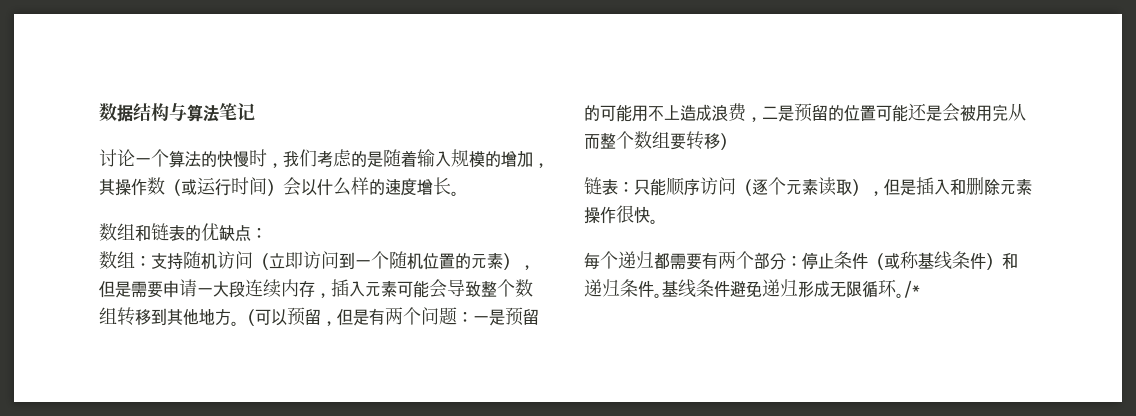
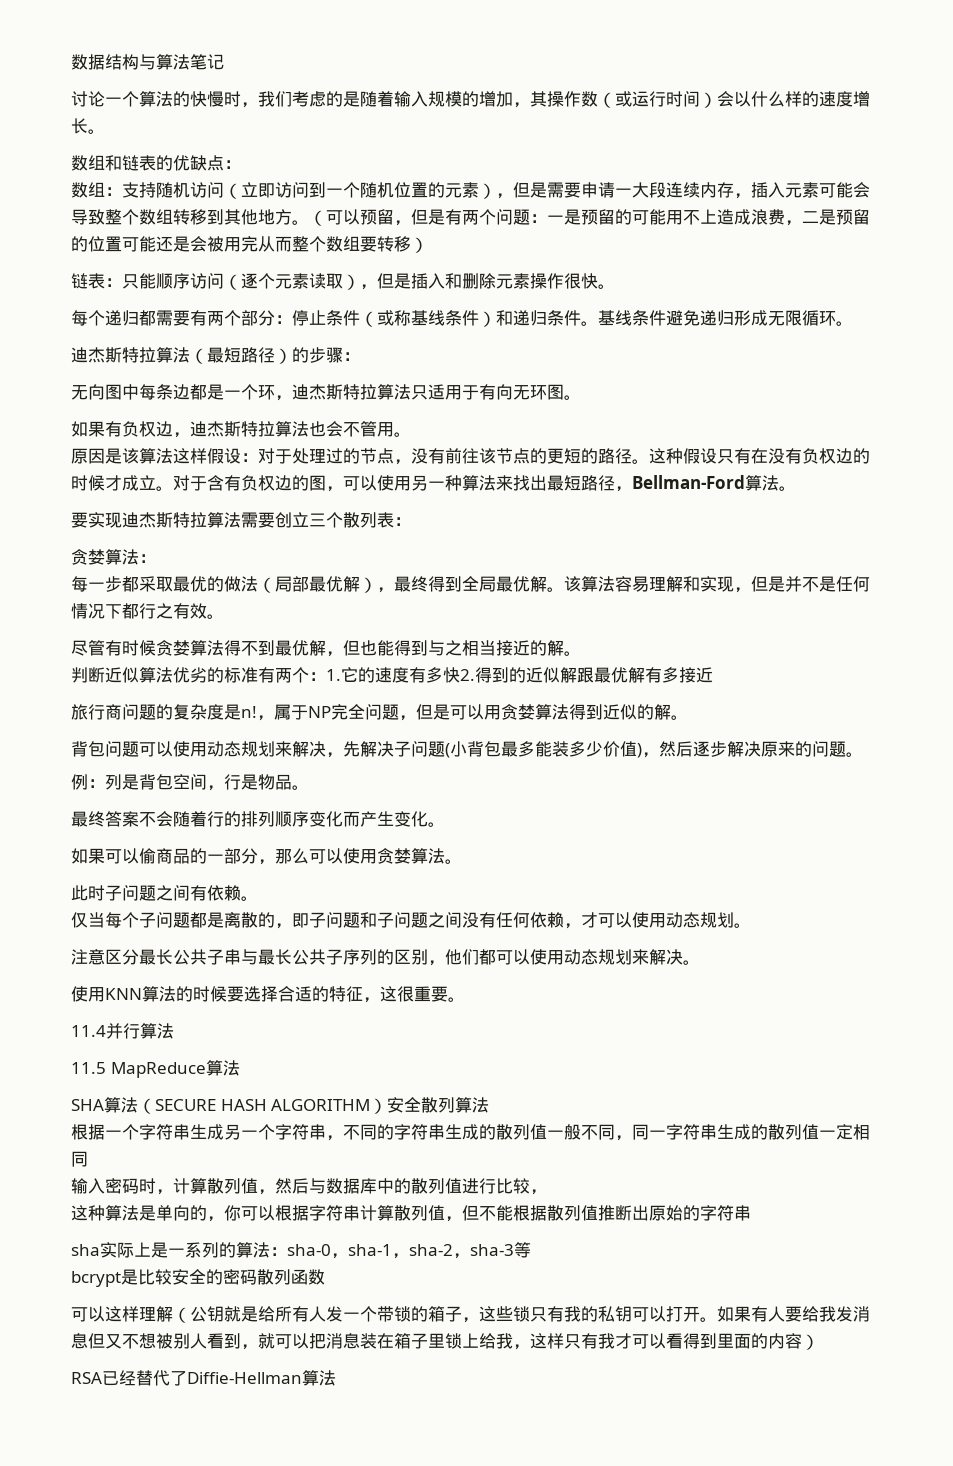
[904,280,920,298] /* -> [71,347,360,364] [71,384,581,401] [71,421,411,438] [71,448,870,465] [71,475,796,492] [71,512,411,528] [71,549,156,565] [71,576,870,593] [71,603,224,619] [71,640,581,657] [71,667,713,683] [71,704,688,721] [71,741,863,758] [71,774,309,791] [71,811,445,827] [71,848,462,865] [71,885,258,901] [71,912,751,929] [71,949,700,966] [71,986,465,1003] [71,1023,174,1039] [71,1060,240,1078] [71,1097,490,1114] [71,1124,870,1141] [71,1151,88,1167] [71,1178,547,1195] [71,1205,751,1222] [71,1242,531,1259] [71,1269,325,1287] [71,1306,870,1323] [71,1333,819,1350] [71,1370,336,1386] // 迪杰斯特拉算法（最短路径）的步骤： // 无向图中每条边都是一个环，迪杰斯特拉算法只适用于有向无环图。 // 如果有负权边，迪杰斯特拉算法也会不管用。 // 原因是该算法这样假设：对于处理过的节点，没有前往该节点的更短的路径。这种假设只有在没有负权边的时候才成立。对于含有负权边的图，可以使用另一种算法来找出最短路径，Bellman-Ford算法。 // 要实现迪杰斯特拉算法需要创立三个散列表： // 贪婪算法： // 每一步都采取最优的做法（局部最优解），最终得到全局最优解。该算法容易理解和实现，但是并不是任何情况下都行之有效。 // 尽管有时候贪婪算法得不到最优解，但也能得到与之相当接近的解。 // 判断近似算法优劣的标准有两个：1.它的速度有多快2.得到的近似解跟最优解有多接近 // 旅行商问题的复杂度是n!，属于NP完全问题，但是可以用贪婪算法得到近似的解。 // 背包问题可以使用动态规划来解决，先解决子问题(小背包最多能装多少价值)，然后逐步解决原来的问题。 // 例：列是背包空间，行是物品。 // 最终答案不会随着行的排列顺序变化而产生变化。 // 如果可以偷商品的一部分，那么可以使用贪婪算法。 // 此时子问题之间有依赖。 // 仅当每个子问题都是离散的，即子问题和子问题之间没有任何依赖，才可以使用动态规划。 // 注意区分最长公共子串与最长公共子序列的区别，他们都可以使用动态规划来解决。 // 使用KNN算法的时候要选择合适的特征，这很重要。 // 11.4并行算法 // 11.5 MapReduce算法 // SHA算法（SECURE HASH ALGORITHM）安全散列算法 // 根据一个字符串生成另一个字符串，不同的字符串生成的散列值一般不同，同一字符串生成的散列值一定相同 // 输入密码时，计算散列值，然后与数据库中的散列值进行比较， // 这种算法是单向的，你可以根据字符串计算散列值，但不能根据散列值推断出原始的字符串 // sha实际上是一系列的算法：sha-0，sha-1，sha-2，sha-3等 // bcrypt是比较安全的密码散列函数 // 可以这样理解（公钥就是给所有人发一个带锁的箱子，这些锁只有我的私钥可以打开。如果有人要给我发消息但又不想被别人看到，就可以把消息装在箱子里锁上给我，这样只有我才可以看得到里面的内容） // RSA已经替代了Diffie-Hellman算法

